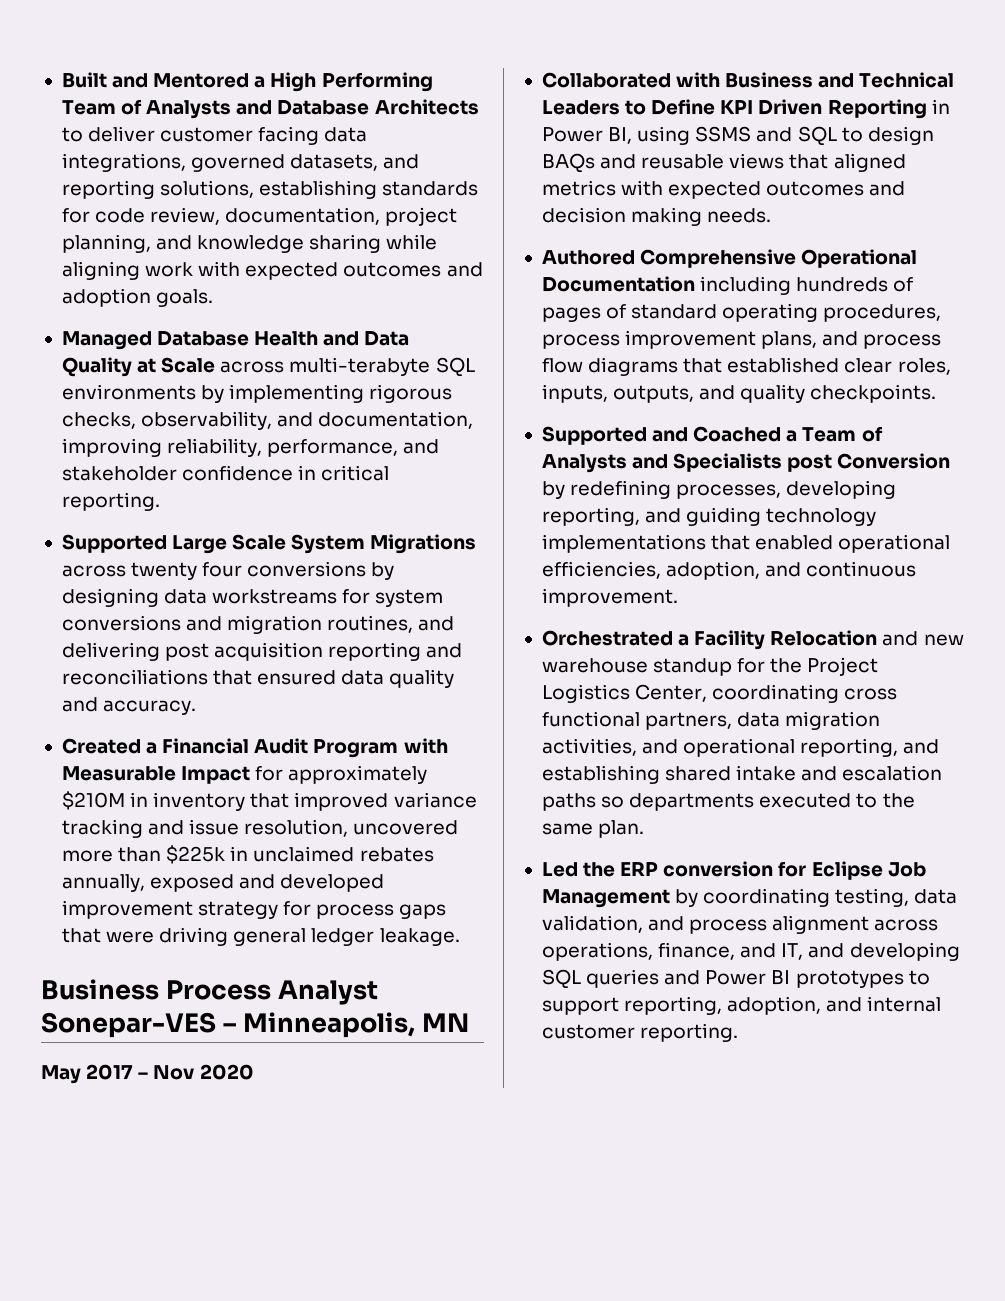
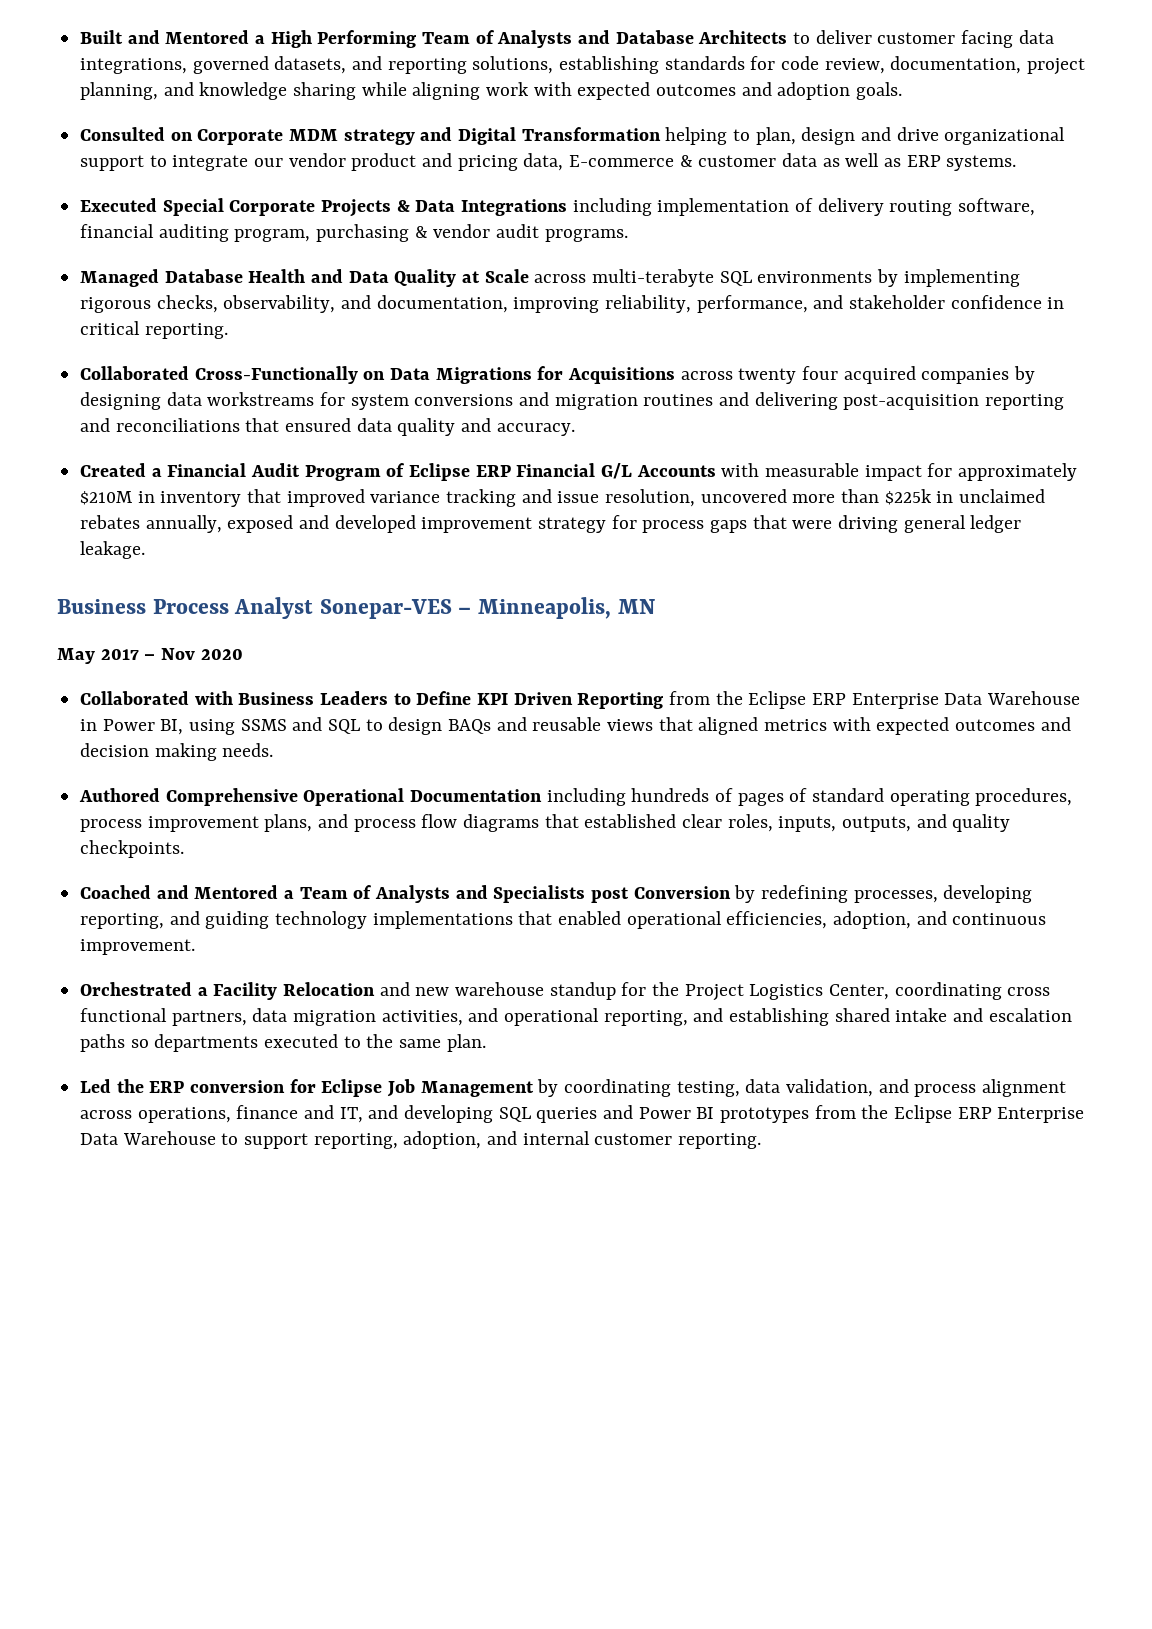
(214, 298) none -> [80,127,1066,145] [80,153,1017,171] [80,198,1036,217] [80,224,628,242] // Consulted on Corporate MDM strategy and Digital Transformation helping to plan, design and drive organizational support to integrate our vendor product and pricing data, E-commerce & customer data as well as ERP systems. // Executed Special Corporate Projects & Data Integrations including implementation of delivery routing software, financial auditing program, purchasing & vendor audit programs.
[61,534,477,554] Supported Large Scale System Migrations -> [80,366,676,384] Collaborated Cross-Functionally on Data Migrations for Acquisitions
[247,561,367,577] conversions -> [843,366,1010,384] acquired companies
[327,615,414,633] routines, -> [643,394,714,406] routines
[165,642,324,661] post acquisition -> [843,394,980,410] post-acquisition
[403,738,448,754] [61,766,251,784] with Measurable Impact -> [386,463,922,481] of Eclipse ERP Financial G/L Accounts with measurable impact
[818,72,955,88] and Technical -> (315, 698) none
(927, 109) none -> [669,691,1081,709] from the Eclipse ERP Enterprise Data Warehouse
[541,426,782,445] Supported and Coached -> [80,885,279,899] Coached and Mentored
[658,942,736,960] finance, -> [236,1105,299,1119] finance
(904, 979) none -> [814,1105,1085,1123] [80,1131,216,1145] from the Eclipse ERP Enterprise Data Warehouse

